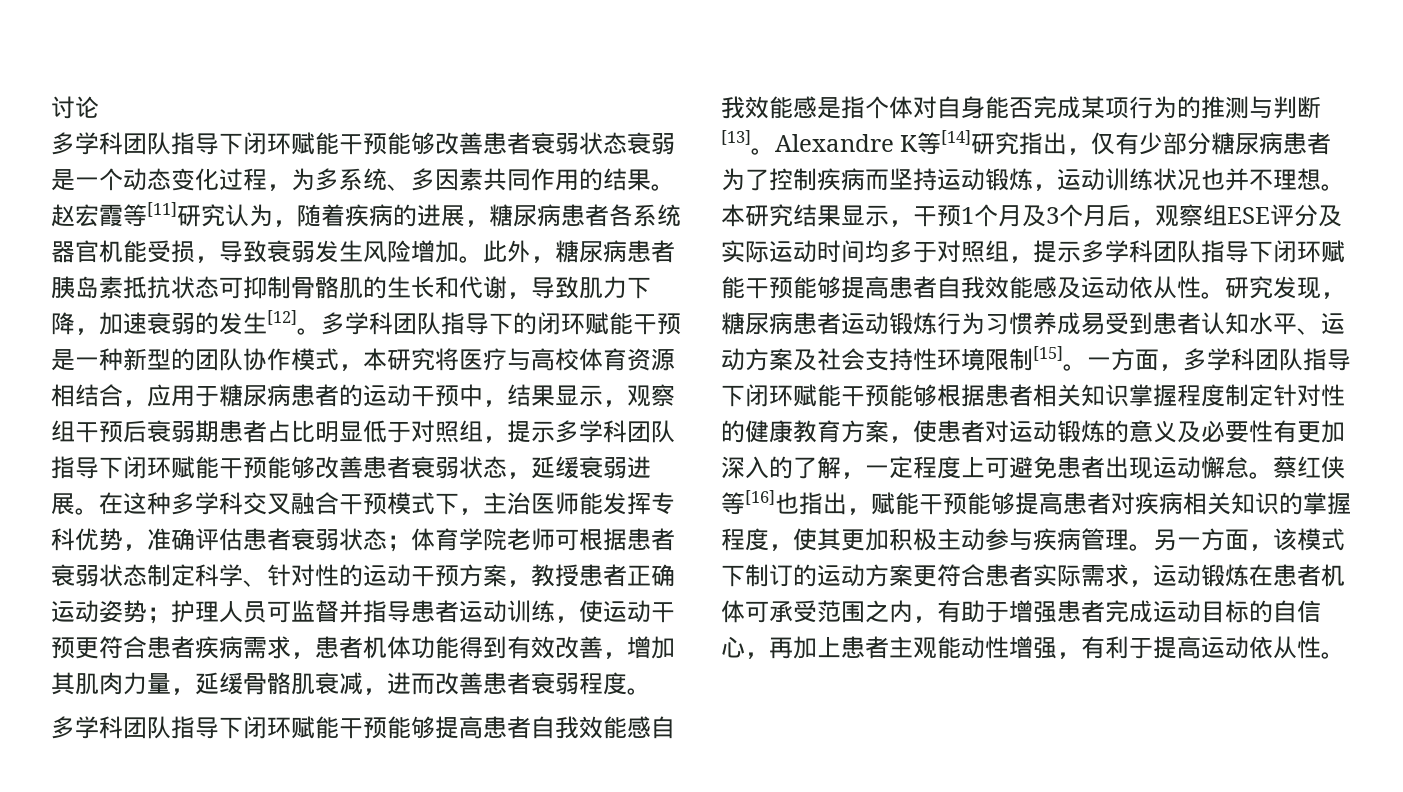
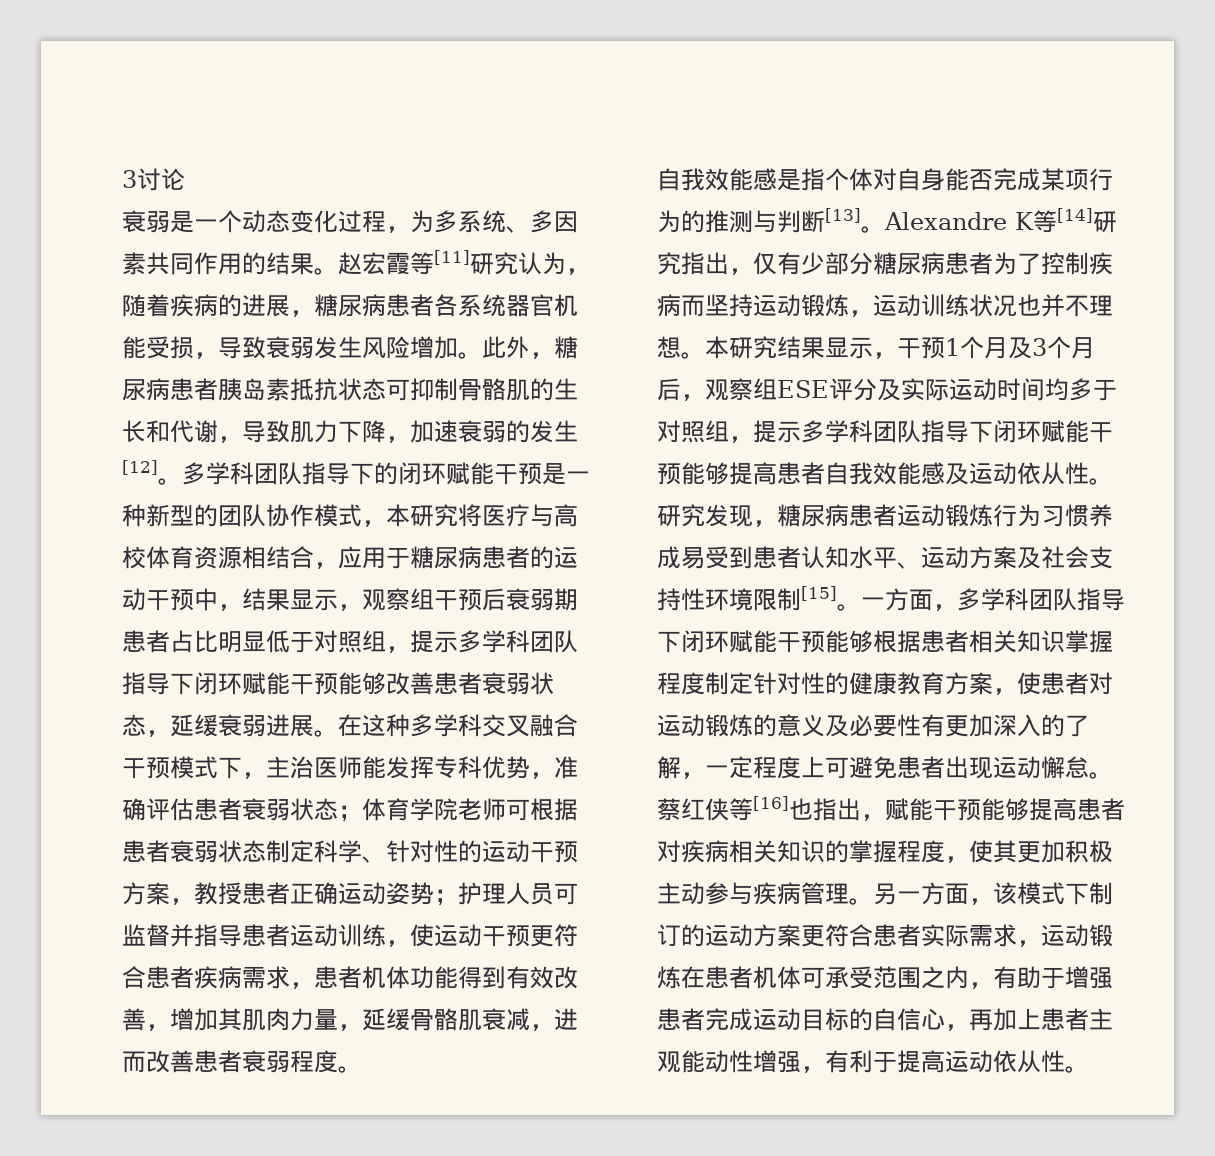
(51, 107) none -> [122,170,137,188] 3
[51,132,627,155] 多学科团队指导下闭环赋能干预能够改善患者衰弱状态 -> (185, 179) none
[51,716,651,739] 多学科团队指导下闭环赋能干预能够提高患者自我效能感 -> (362, 1069) none

